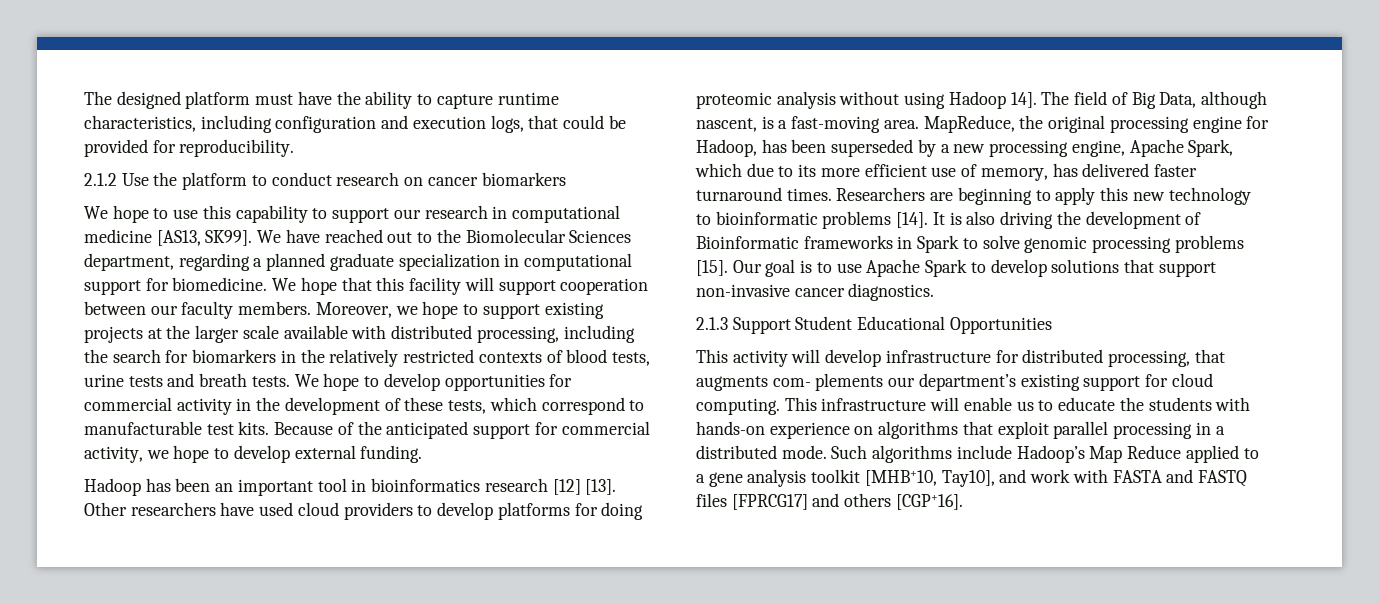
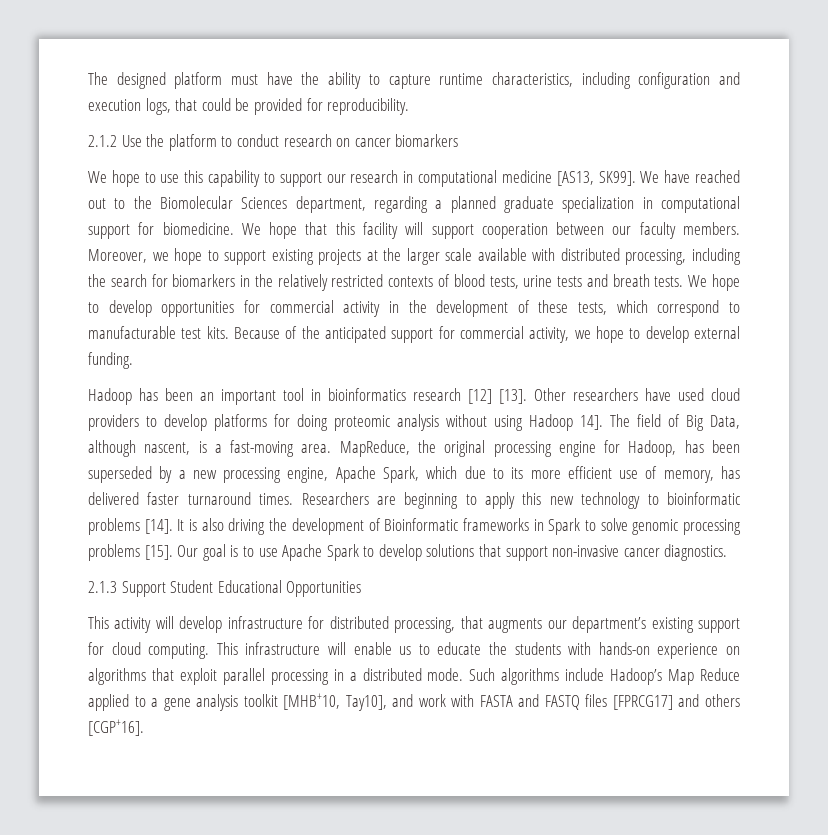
[772,373,884,391] com- plements -> (543, 625) none

